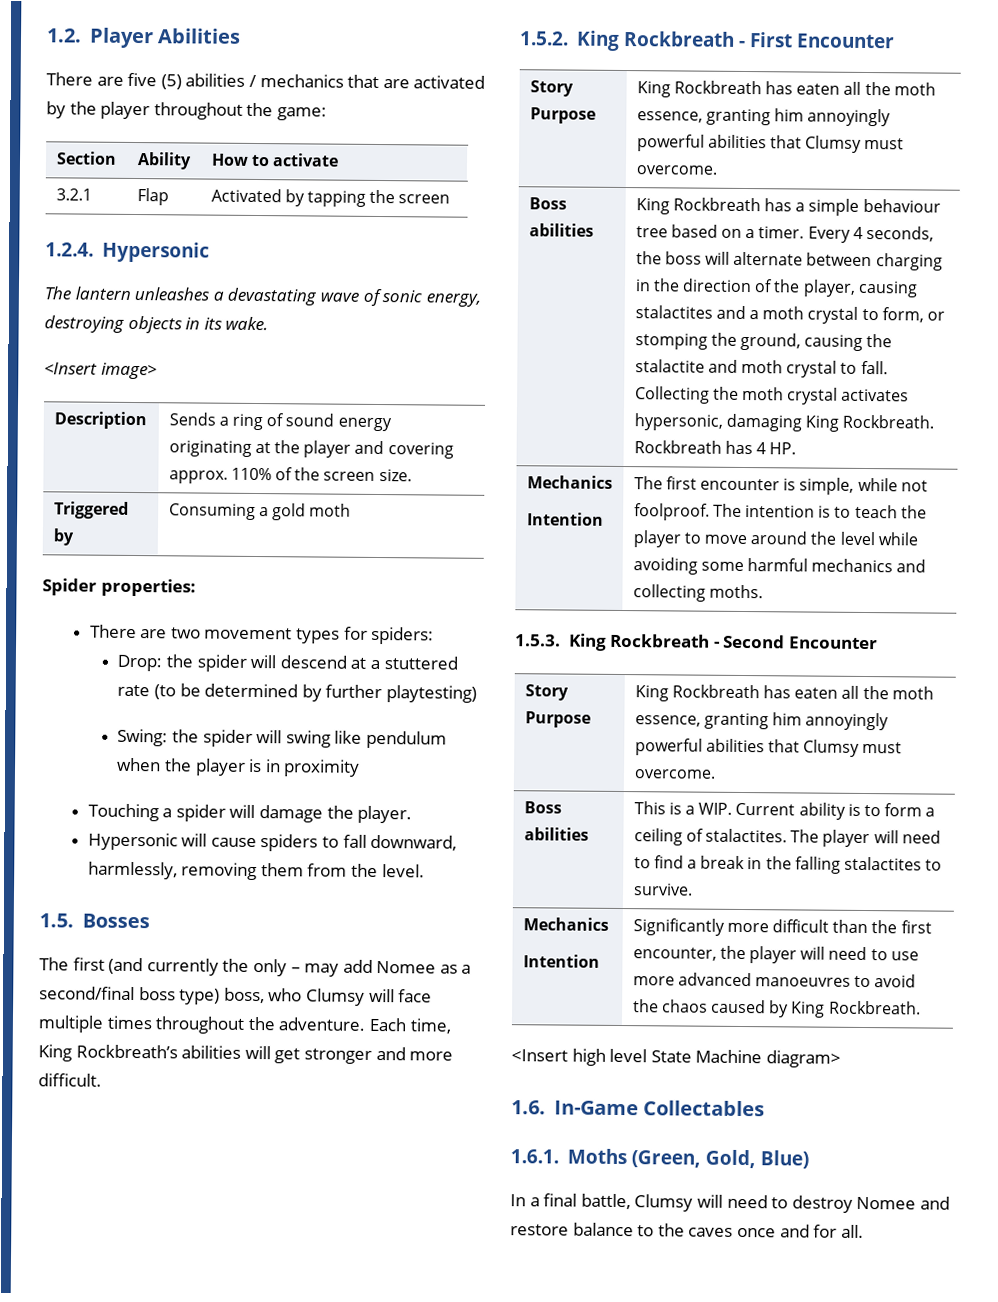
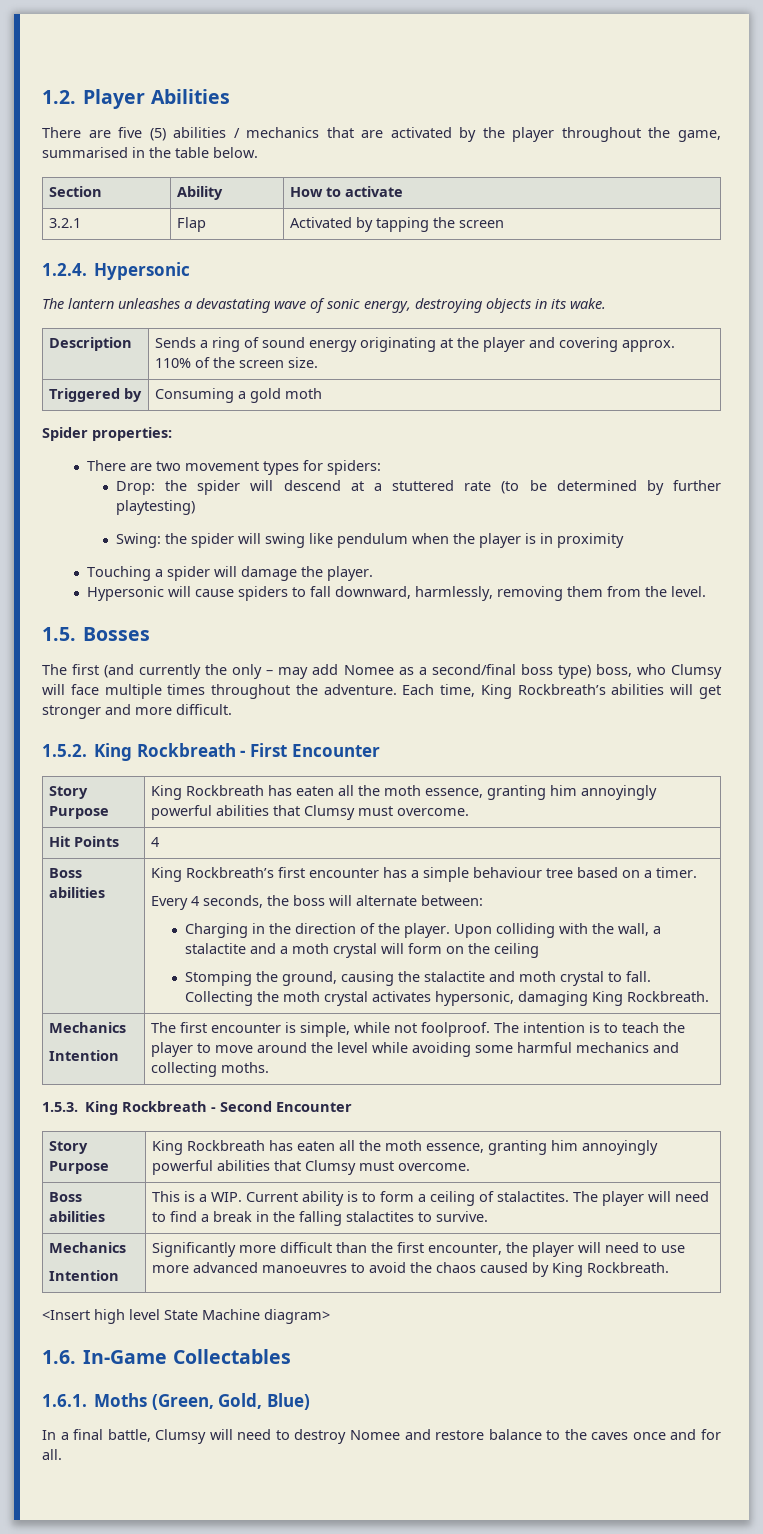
[276,107,327,121] game: -> [678,130,721,142] [42,147,258,158] game, summarised in the table below.
[44,362,157,380] // <Insert image> -> (606, 303) none
(717, 170) none -> [49,836,120,847] [151,837,160,847] // Hit Points | 4
[672,197,761,212] Rockbreath -> [186,867,380,878] Rockbreath’s first encounter
(805, 232) none -> (698, 872) //
[806,252,943,271] between charging -> [421,895,484,906] [184,923,248,938] between: // Charging
[802,279,918,298] [634,305,945,324] [634,333,708,350] player, causing stalactites and a moth crystal to form, or stomping -> [403,923,661,938] [184,943,539,958] [184,971,252,986] player. Upon colliding with the wall, a stalactite and a moth crystal will form on the ceiling // Stomping
[633,440,797,455] Rockbreath has 4 HP. -> (709, 996) none

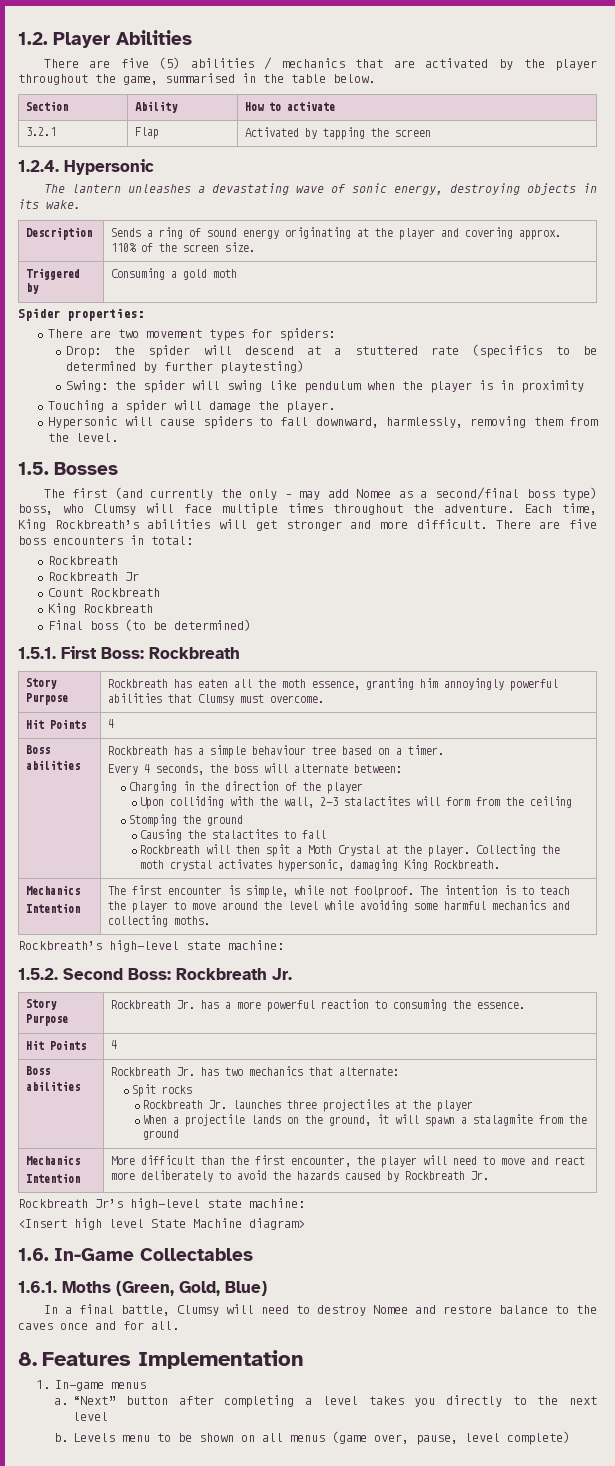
[501,481,520,494] (to -> [472,344,570,358] (specifics to
[42,743,380,761] [49,786,89,799] [49,806,110,819] [151,785,183,800] // 1.5.2. King Rockbreath - First Encounter // Story Purpose | King -> [495,519,598,529] [18,535,193,545] [47,556,118,565] [47,572,139,581] [47,588,160,597] [47,603,153,615] [47,619,251,631] [18,646,241,659] [26,678,58,689] [26,693,69,705] There are five boss encounters in total: // Rockbreath // Rockbreath Jr // Count Rockbreath // King Rockbreath // Final boss (to be determined) // 1.5.1. First Boss: Rockbreath // Story Purpose |
[151,867,380,882] King Rockbreath’s first encounter -> [108,746,169,755] Rockbreath
[403,923,450,938] player. -> [327,782,364,794] player //
[652,926,661,934] [184,943,377,958] a stalactite and a moth crystal -> [320,796,411,806] 2-3 stalactites
[445,946,464,954] on -> [476,797,501,806] from
[281,971,651,986] ground, causing the stalactite and moth crystal to fall. -> [207,815,244,826] [140,829,327,841] [140,844,471,857] ground // Causing the stalactites to fall // Rockbreath will then spit a Moth Crystal at the player.
[42,1101,353,1115] [49,1141,89,1154] [49,1161,110,1174] [152,1140,659,1155] [152,1160,471,1175] [49,1192,83,1202] [49,1211,106,1222] [152,1191,710,1206] [152,1211,489,1226] [49,1242,127,1253] [49,1270,120,1281] [152,1242,277,1257] 1.5.3. King Rockbreath - Second Encounter // Story Purpose | King Rockbreath has eaten all the moth essence, granting him annoyingly powerful abilities that Clumsy must overcome. // Boss abilities | This is a WIP. Current ability is to form a ceiling of stalactites. The player will need to find a break in the falling stalactites to survive. // Mechanics // Intention | Significantly more -> [18,940,284,952] [18,968,293,980] [26,999,58,1010] [26,1014,69,1026] [111,999,526,1012] [26,1040,87,1050] [111,1040,118,1049] [26,1066,51,1075] [26,1081,81,1091] [111,1066,400,1076] [132,1084,193,1097] [143,1099,474,1112] [143,1114,588,1127] [143,1129,180,1140] [26,1155,81,1165] [26,1173,81,1183] [111,1156,136,1165] Rockbreath’s high-level state machine: // 1.5.2. Second Boss: Rockbreath Jr. // Story Purpose | Rockbreath Jr. has a more powerful reaction to consuming the essence. // Hit Points | 4 // Boss abilities | Rockbreath Jr. has two mechanics that alternate: // Spit rocks // Rockbreath Jr. launches three projectiles at the player // When a projectile lands on the ground, it will spawn a stalagmite from the ground // Mechanics // Intention | More
[661,1245,686,1253] [152,1262,348,1273] use more advanced manoeuvres -> [501,1156,586,1165] [111,1170,214,1182] move and react more deliberately
[436,1262,477,1273] chaos -> [297,1171,340,1180] hazards
[552,1262,670,1277] King Rockbreath. -> [405,1171,490,1180] [18,1198,305,1210] Rockbreath Jr. // Rockbreath Jr’s high-level state machine:
(62, 1454) none -> [18,1350,305,1369] [36,1380,147,1391] [54,1395,597,1408] [73,1412,109,1421] [54,1431,571,1445] // 8. Features Implementation // 1. In-game menus // a. “Next” button after completing a level takes you directly to the next level // b. Levels menu to be shown on all menus (game over, pause, level complete)

